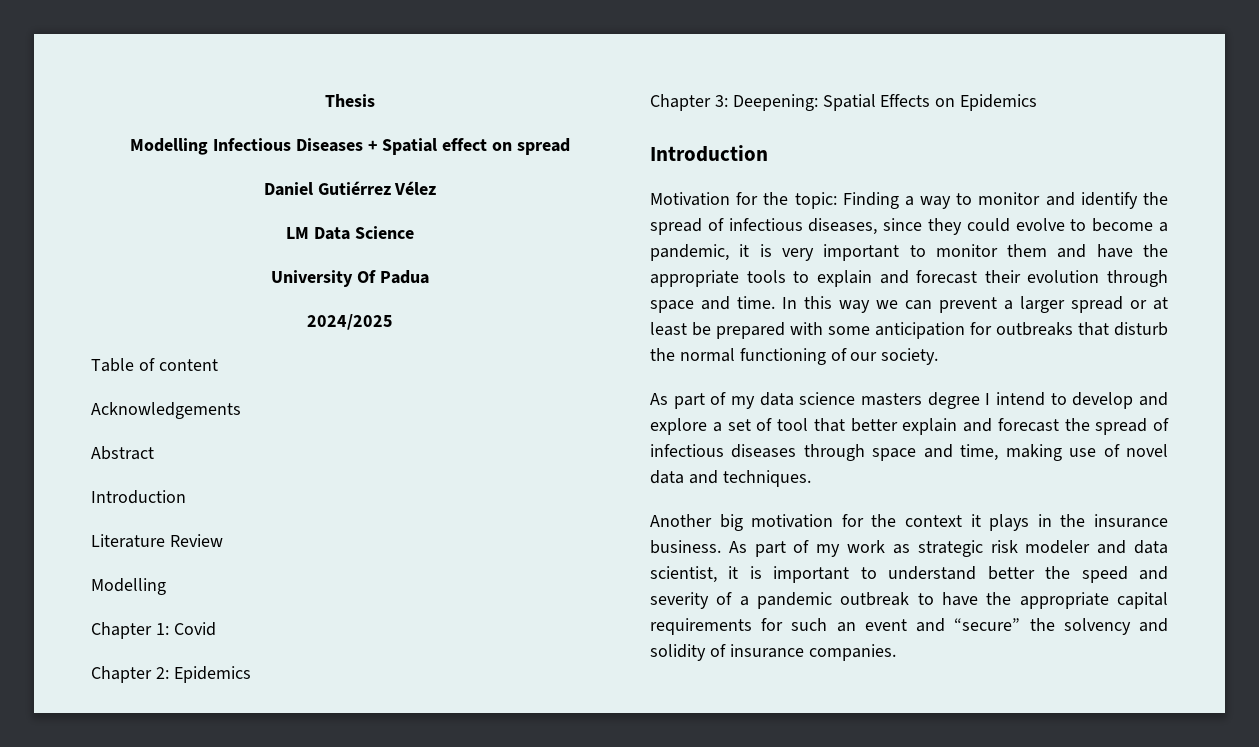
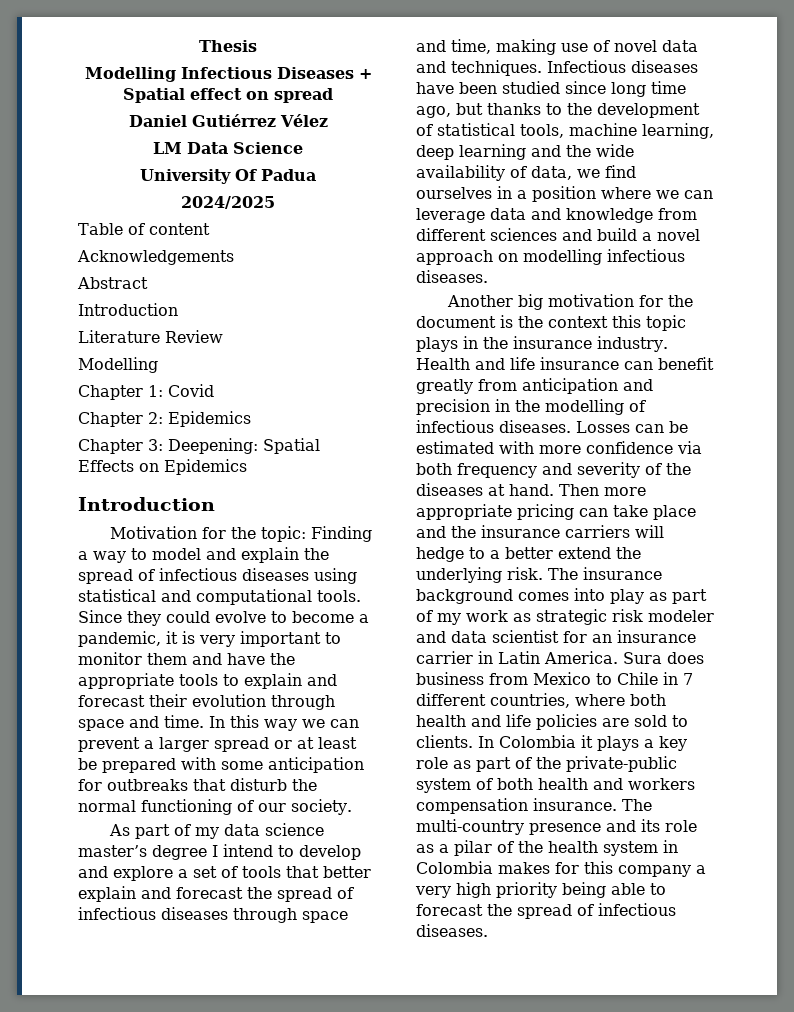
[978,192,1168,209] [650,218,923,235] monitor and identify the spread of infectious diseases, since -> [152,547,329,563] [78,568,357,584] [78,589,361,605] [78,610,122,623] model and explain the spread of infectious diseases using statistical and computational tools. Since
[861,393,922,406] masters -> [78,845,147,857] master’s
[777,418,808,431] tool -> [242,866,281,878] tools
(811, 478) none -> [547,60,698,73] [416,81,686,97] [416,103,700,118] [416,123,714,139] [416,144,634,160] [416,165,636,181] [416,186,713,202] [416,208,697,223] [416,228,700,241] [416,249,685,265] [416,270,488,283] Infectious diseases have been studied since long time ago, but thanks to the development of statistical tools, machine learning, deep learning and the wide availability of data, we find ourselves in a position where we can leverage data and knowledge from different sciences and build a novel approach on modelling infectious diseases.
[905,514,1168,531] [650,540,747,554] context it plays in the insurance business. As -> [416,315,686,331] [416,336,668,352] [416,357,714,370] [416,378,653,394] [416,399,646,415] [416,420,688,433] [416,441,702,454] [416,462,691,478] [416,483,646,496] [416,504,696,520] [416,525,664,538] [416,547,641,562] [416,567,662,583] [416,588,667,604] document is the context this topic plays in the insurance industry. Health and life insurance can benefit greatly from anticipation and precision in the modelling of infectious diseases. Losses can be estimated with more confidence via both frequency and severity of the diseases at hand. Then more appropriate pricing can take place and the insurance carriers will hedge to a better extend the underlying risk. The insurance background comes into play as
[650,566,1168,583] [650,592,1168,609] [650,618,1168,635] [650,644,896,661] scientist, it is important to understand better the speed and severity of a pandemic outbreak to have the appropriate capital requirements for such an event and “secure” the solvency and solidity of insurance companies. -> [492,630,696,643] [416,651,704,664] [416,672,693,685] [416,693,666,708] [416,714,688,730] [416,735,687,751] [416,756,677,772] [416,778,695,793] [416,798,652,814] [416,819,697,835] [416,840,678,856] [416,861,706,877] [415,882,666,898] [416,903,676,919] [416,924,488,937] scientist for an insurance carrier in Latin America. Sura does business from Mexico to Chile in 7 different countries, where both health and life policies are sold to clients. In Colombia it plays a key role as part of the private-public system of both health and workers compensation insurance. The multi-country presence and its role as a pilar of the health system in Colombia makes for this company a very high priority being able to forecast the spread of infectious diseases.

